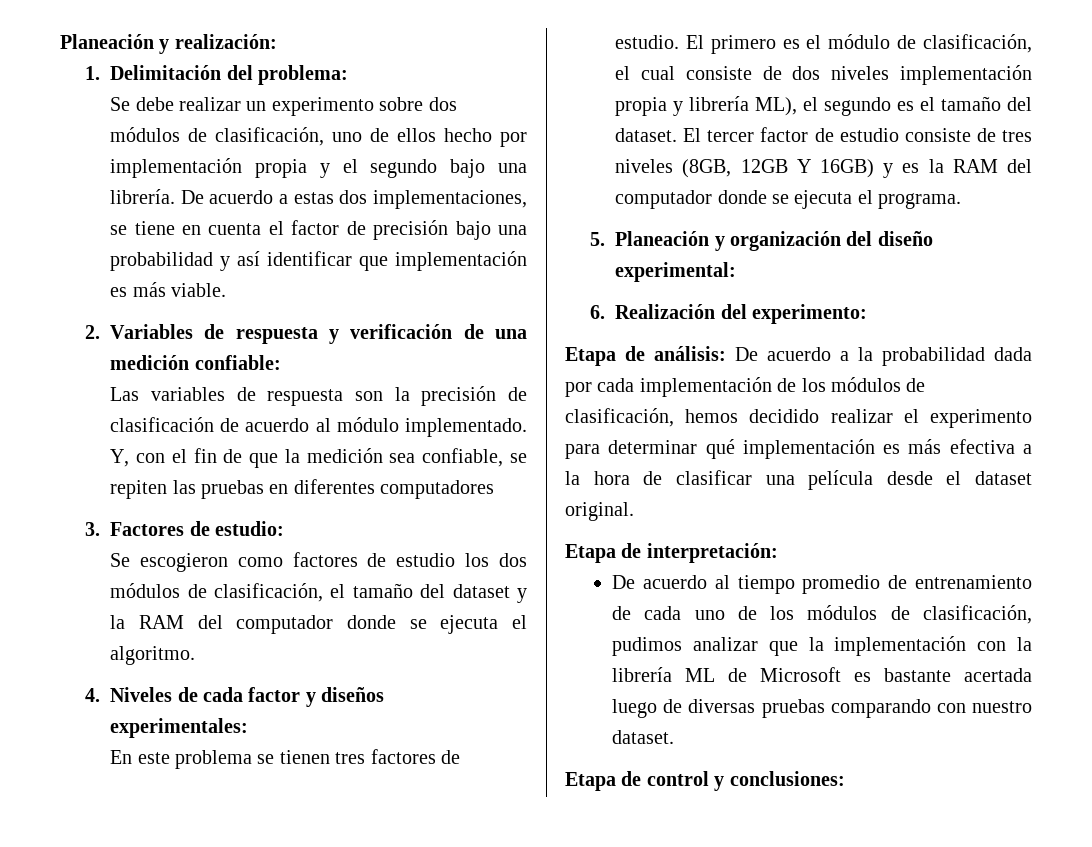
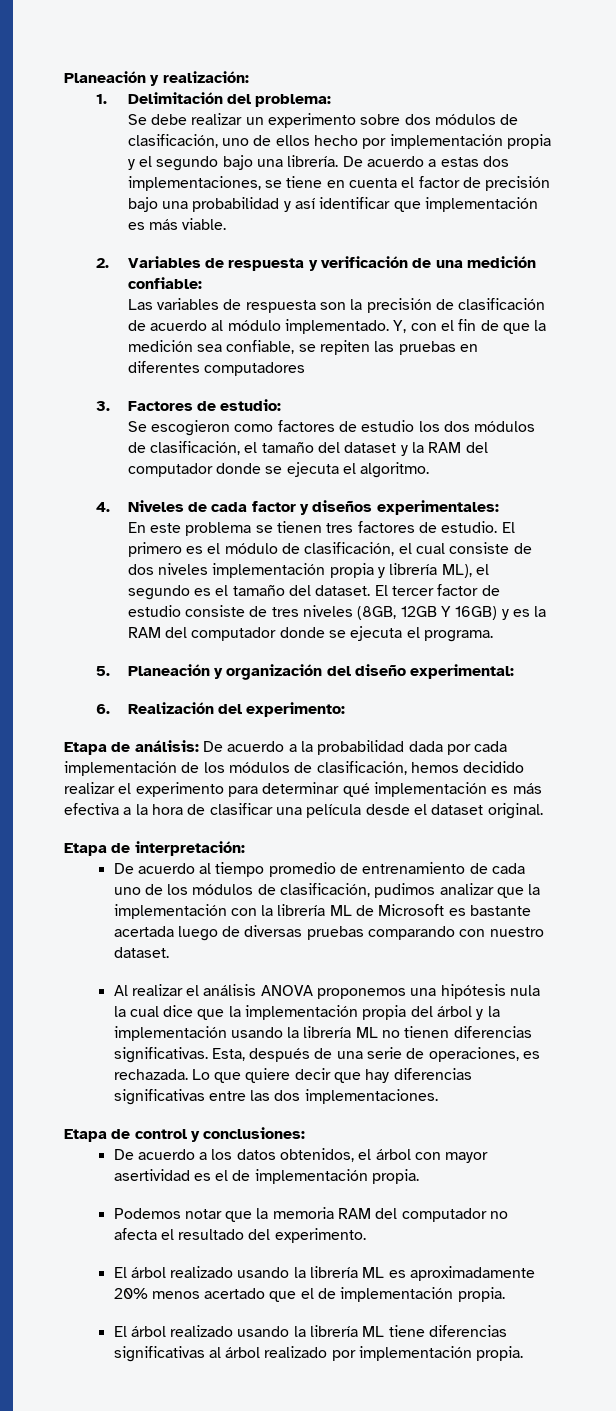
(675, 737) none -> [113,984,541,999] [113,1005,500,1020] [113,1026,532,1041] [113,1047,541,1063] [113,1068,472,1083] [113,1089,438,1105] // Al realizar el análisis ANOVA proponemos una hipótesis nula la cual dice que la implementación propia del árbol y la implementación usando la librería ML no tienen diferencias significativas. Esta, después de una serie de operaciones, es rechazada. Lo que quiere decir que hay diferencias significativas entre las dos implementaciones.
(845, 778) none -> [113,1148,489,1163] [113,1169,420,1184] [113,1207,509,1222] [113,1228,366,1243] [113,1266,536,1281] [113,1287,505,1302] [113,1325,508,1337] [113,1346,524,1362] // De acuerdo a los datos obtenidos, el árbol con mayor asertividad es el de implementación propia. // Podemos notar que la memoria RAM del computador no afecta el resultado del experimento. // El árbol realizado usando la librería ML es aproximadamente 20% menos acertado que el de implementación propia. // El árbol realizado usando la librería ML tiene diferencias significativas al árbol realizado por implementación propia.

